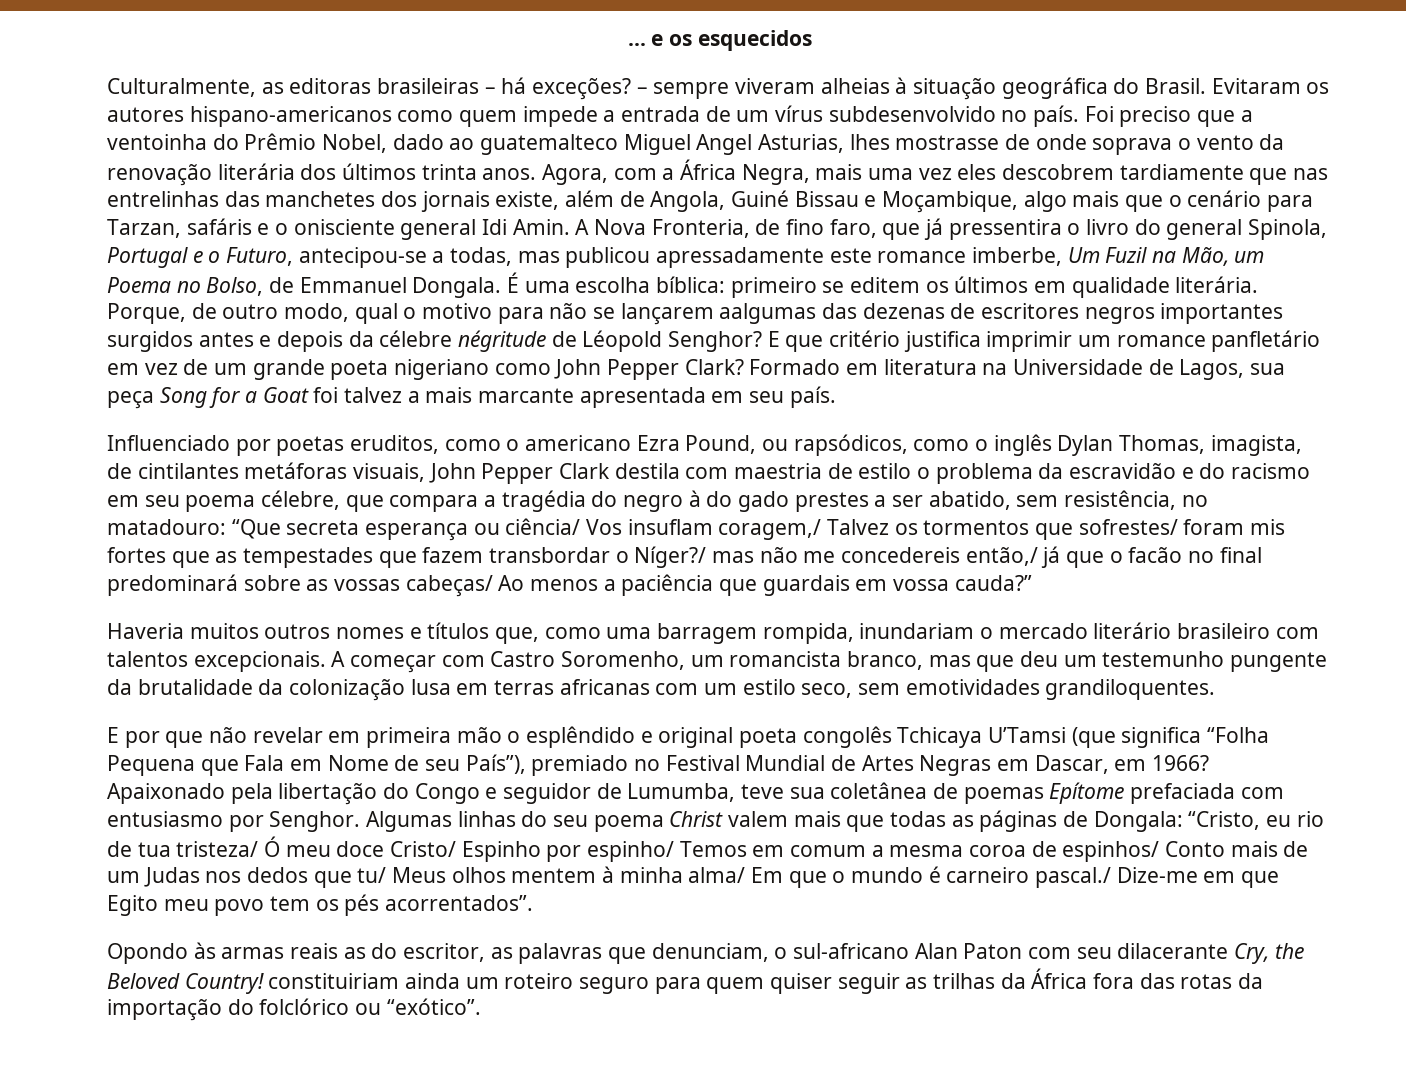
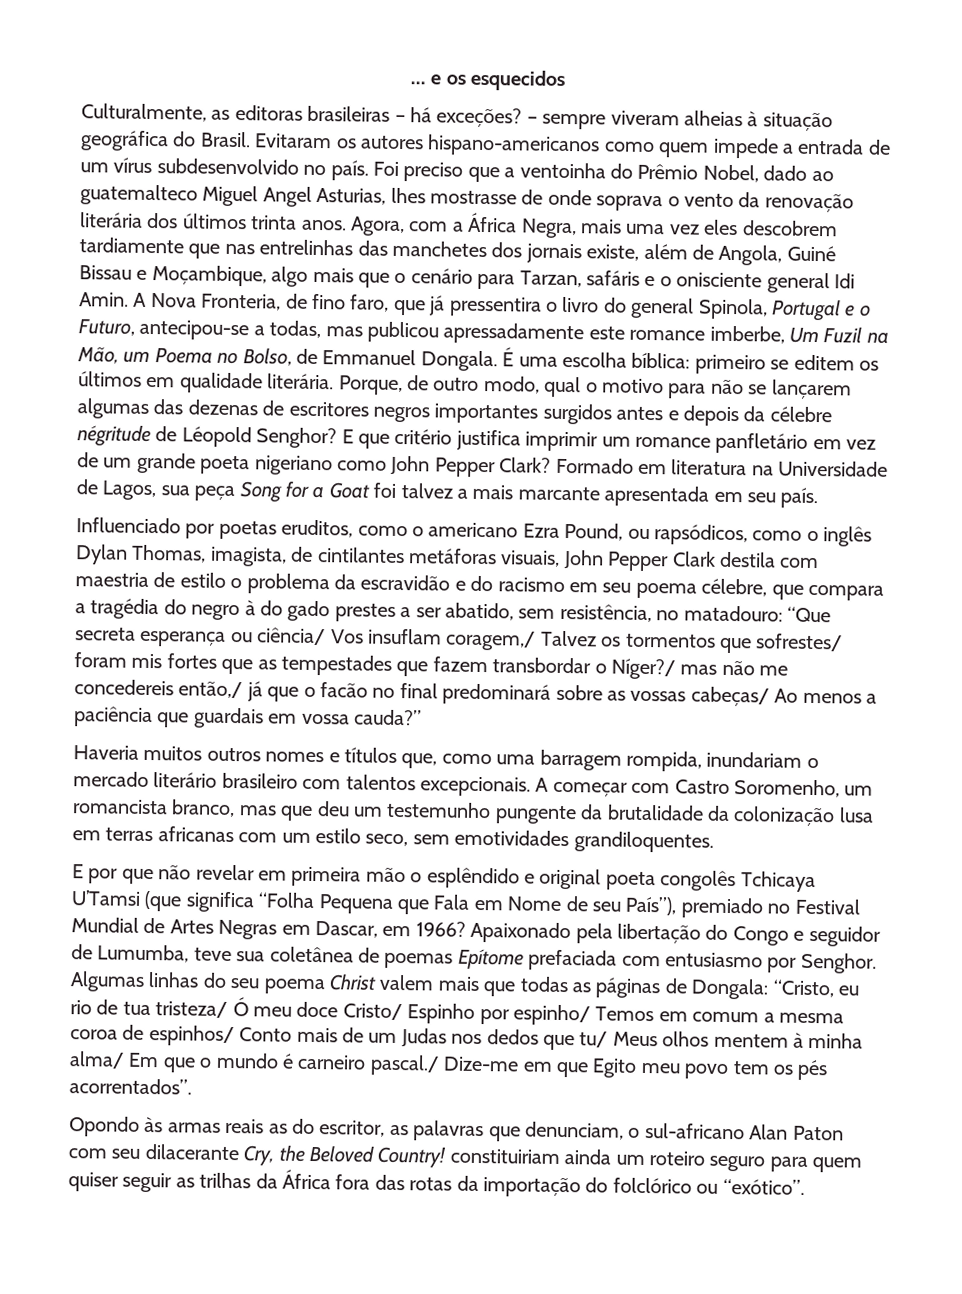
[719,303,817,324] aalgumas -> [77,398,149,419] algumas

